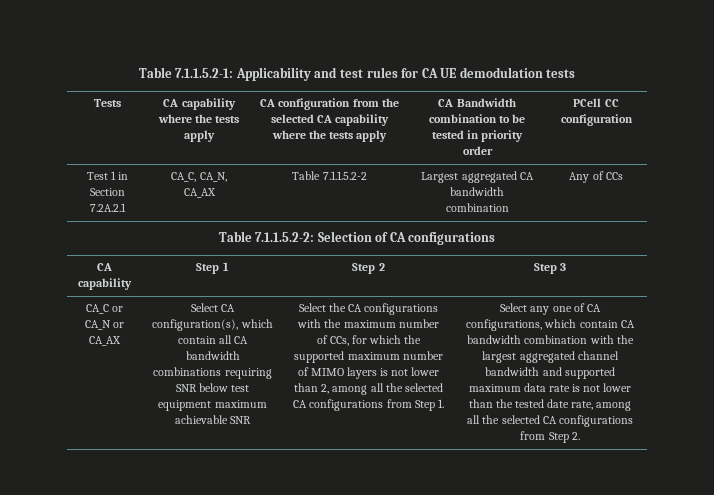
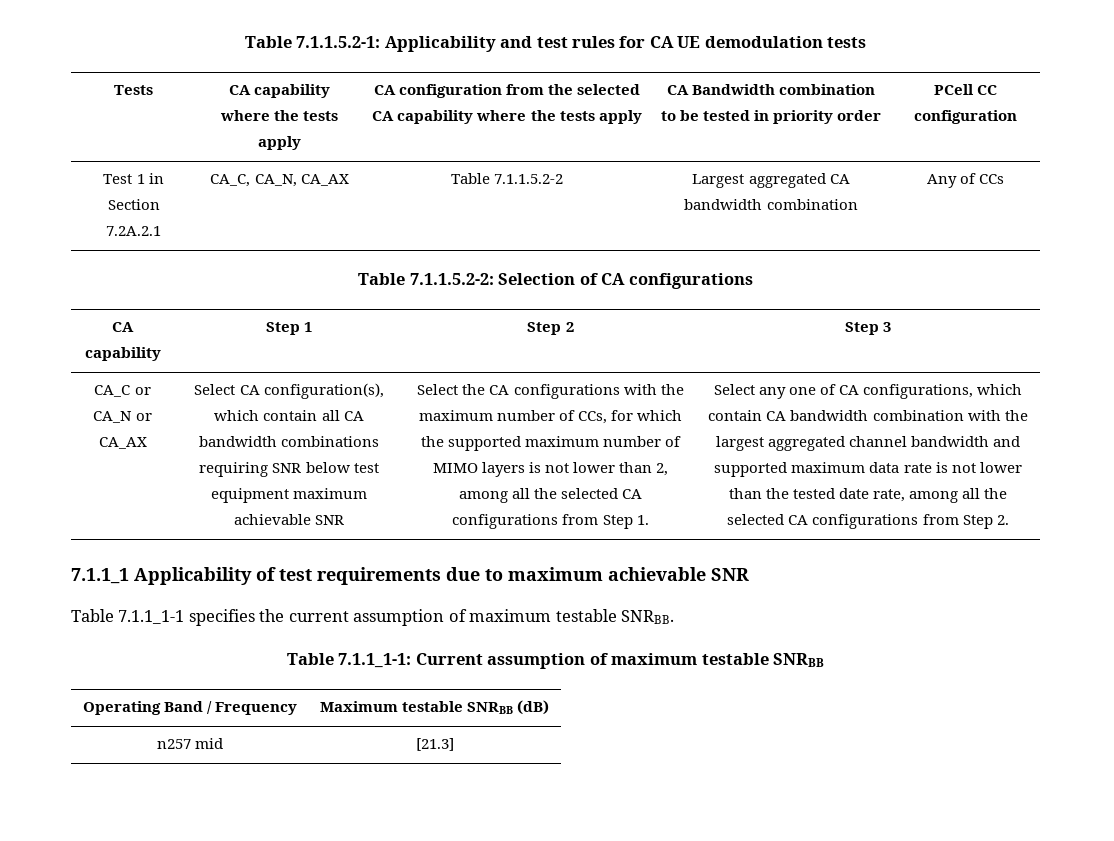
(580, 436) none -> [71,567,749,585] [71,609,675,626] [286,653,825,669] [82,701,298,715] [319,700,550,715] [156,738,224,749] [415,738,454,751] // 7.1.1_1 Applicability of test requirements due to maximum achievable SNR // Table 7.1.1_1-1 specifies the current assumption of maximum testable SNRBB. // Table 7.1.1_1-1: Current assumption of maximum testable SNRBB // Operating Band / Frequency | Maximum testable SNRBB (dB) // n257 mid | [21.3]

